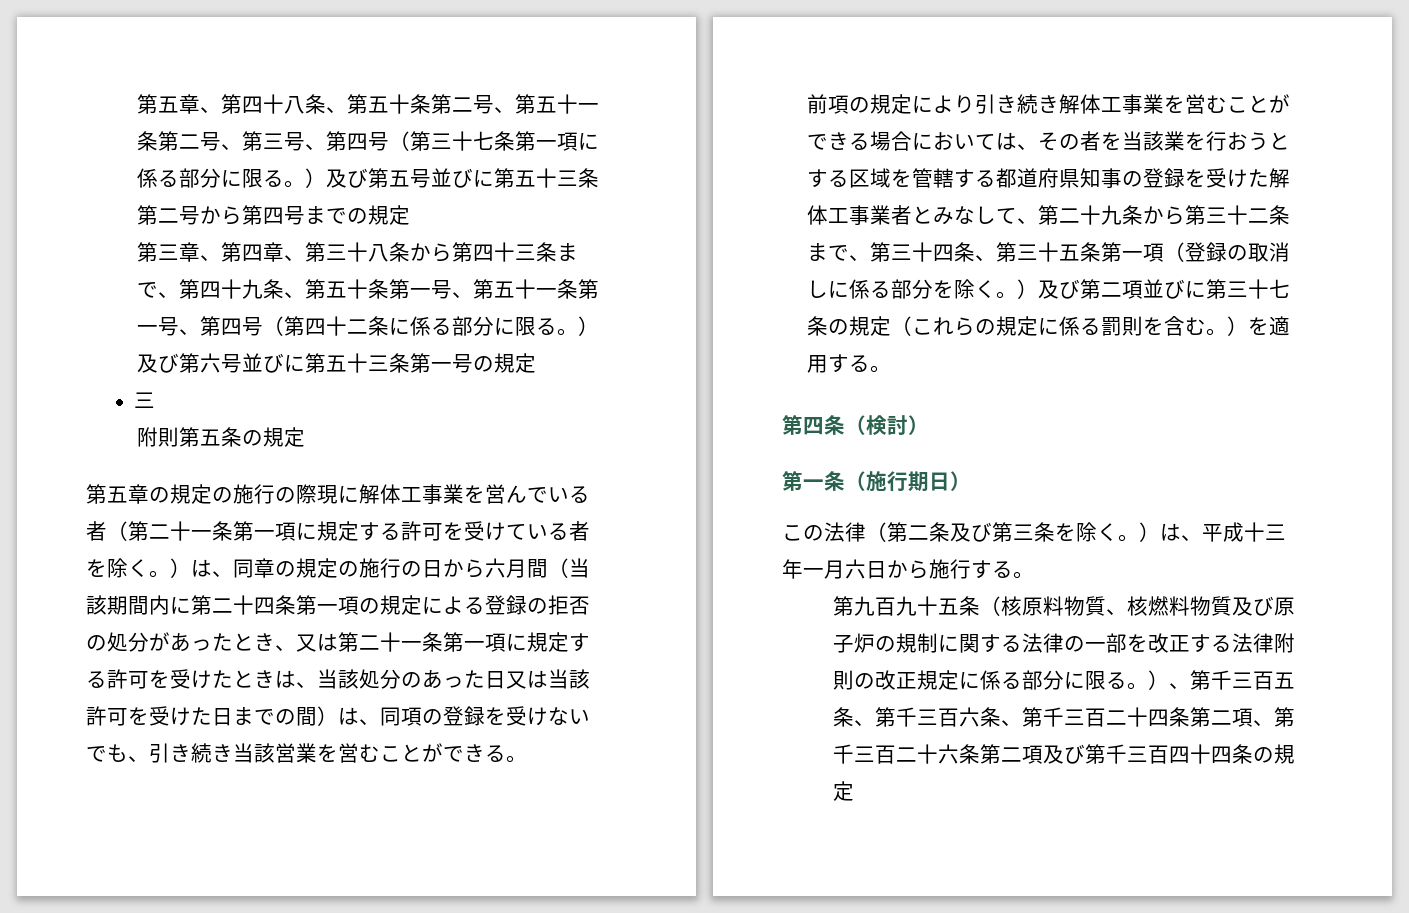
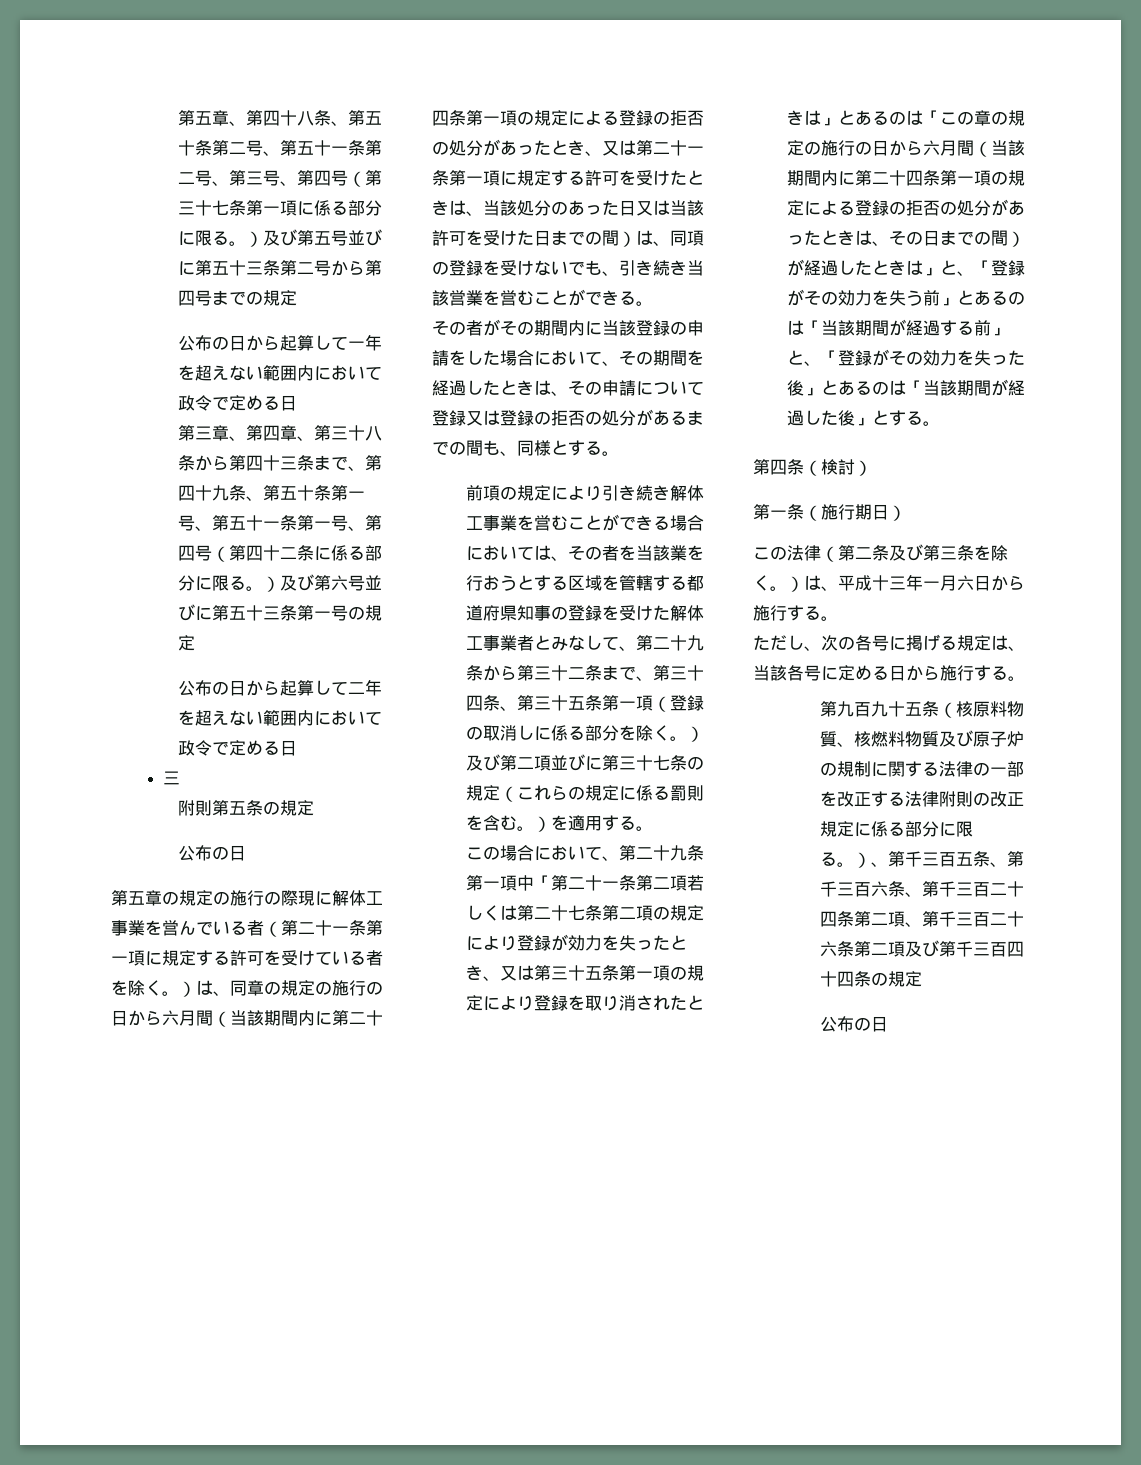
(410, 215) none -> [178,334,383,351] [178,365,383,381] [178,395,298,411] // 公布の日から起算して一年を超えない範囲内において政令で定める日
(536, 363) none -> [178,679,383,696] [178,710,383,726] [178,740,298,756] // 公布の日から起算して二年を超えない範囲内において政令で定める日
(305, 437) none -> [178,845,247,861] // 公布の日
(527, 759) none -> [432,319,704,336] [432,350,704,366] [432,380,704,396] [432,409,704,426] [432,440,619,456] // その者がその期間内に当該登録の申請をした場合において、その期間を経過したときは、その申請について登録又は登録の拒否の処分があるまでの間も、同様とする。
(892, 369) none -> [465,845,704,861] [465,875,704,891] [465,905,704,921] [465,934,687,951] [465,965,704,981] [465,995,704,1011] [786,110,1025,126] [786,140,1025,157] [786,170,1025,186] [786,199,1025,216] [786,230,1025,247] [786,259,1025,276] [786,289,1025,306] [786,319,1008,336] [786,349,1025,366] [786,379,1025,396] [786,410,940,426] // この場合において、第二十九条第一項中「第二十一条第二項若しくは第二十七条第二項の規定により登録が効力を失ったとき、又は第三十五条第一項の規定により登録を取り消されたときは」とあるのは「この章の規定の施行の日から六月間（当該期間内に第二十四条第一項の規定による登録の拒否の処分があったときは、その日までの間）が経過したときは」と、「登録がその効力を失う前」とあるのは「当該期間が経過する前」と、「登録がその効力を失った後」とあるのは「当該期間が経過した後」とする。
(1034, 575) none -> [753,634,1025,651] [753,665,1025,681] // ただし、次の各号に掲げる規定は、当該各号に定める日から施行する。
(854, 791) none -> [820,1016,889,1032] // 公布の日

